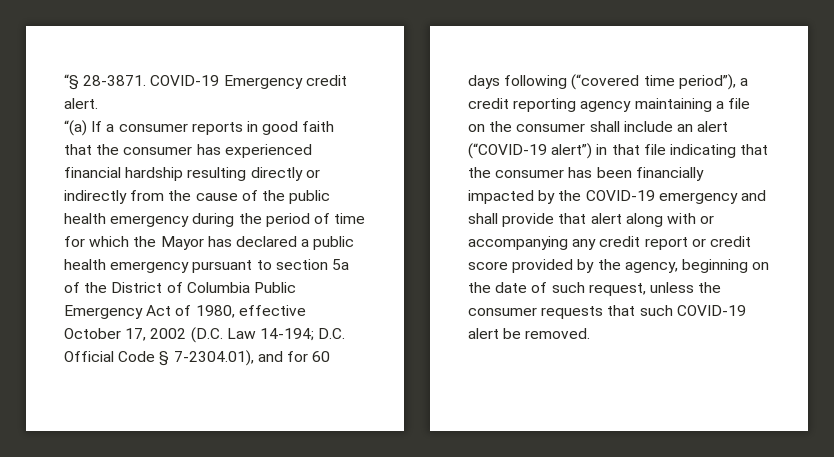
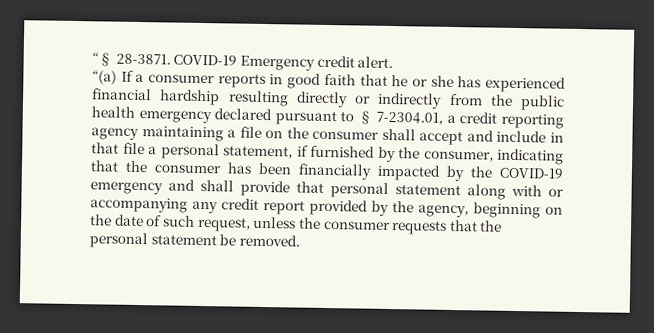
[96,144,193,155] the consumer -> [391,75,454,87] he or she
[195,190,331,204] [64,213,366,227] [64,236,355,250] [64,259,349,273] [64,282,296,293] [64,305,306,319] [64,327,346,343] [64,350,331,366] [468,74,736,90] cause of the public health emergency during the period of time for which the Mayor has declared a public health emergency pursuant to section 5a of the District of Columbia Public Emergency Act of 1980, effective October 17, 2002 (D.C. Law 14-194; D.C. Official Code § 7-2304.01), and for 60 days following (“covered time period”), -> [520,95,565,111] [91,106,444,126] public health emergency declared pursuant to § 7-2304.01,
[623,121,729,132] [468,143,666,159] include an alert (“COVID-19 alert”) in that file -> [419,130,564,146] [91,142,494,163] accept and include in that file a personal statement, if furnished by the consumer,
[590,213,622,224] alert -> [330,182,461,198] personal statement
[691,236,751,247] [468,261,508,270] or credit score -> (305, 207) none
[639,305,746,316] [468,328,499,339] such COVID-19 alert -> [479,220,503,232] [89,232,217,249] the personal statement

